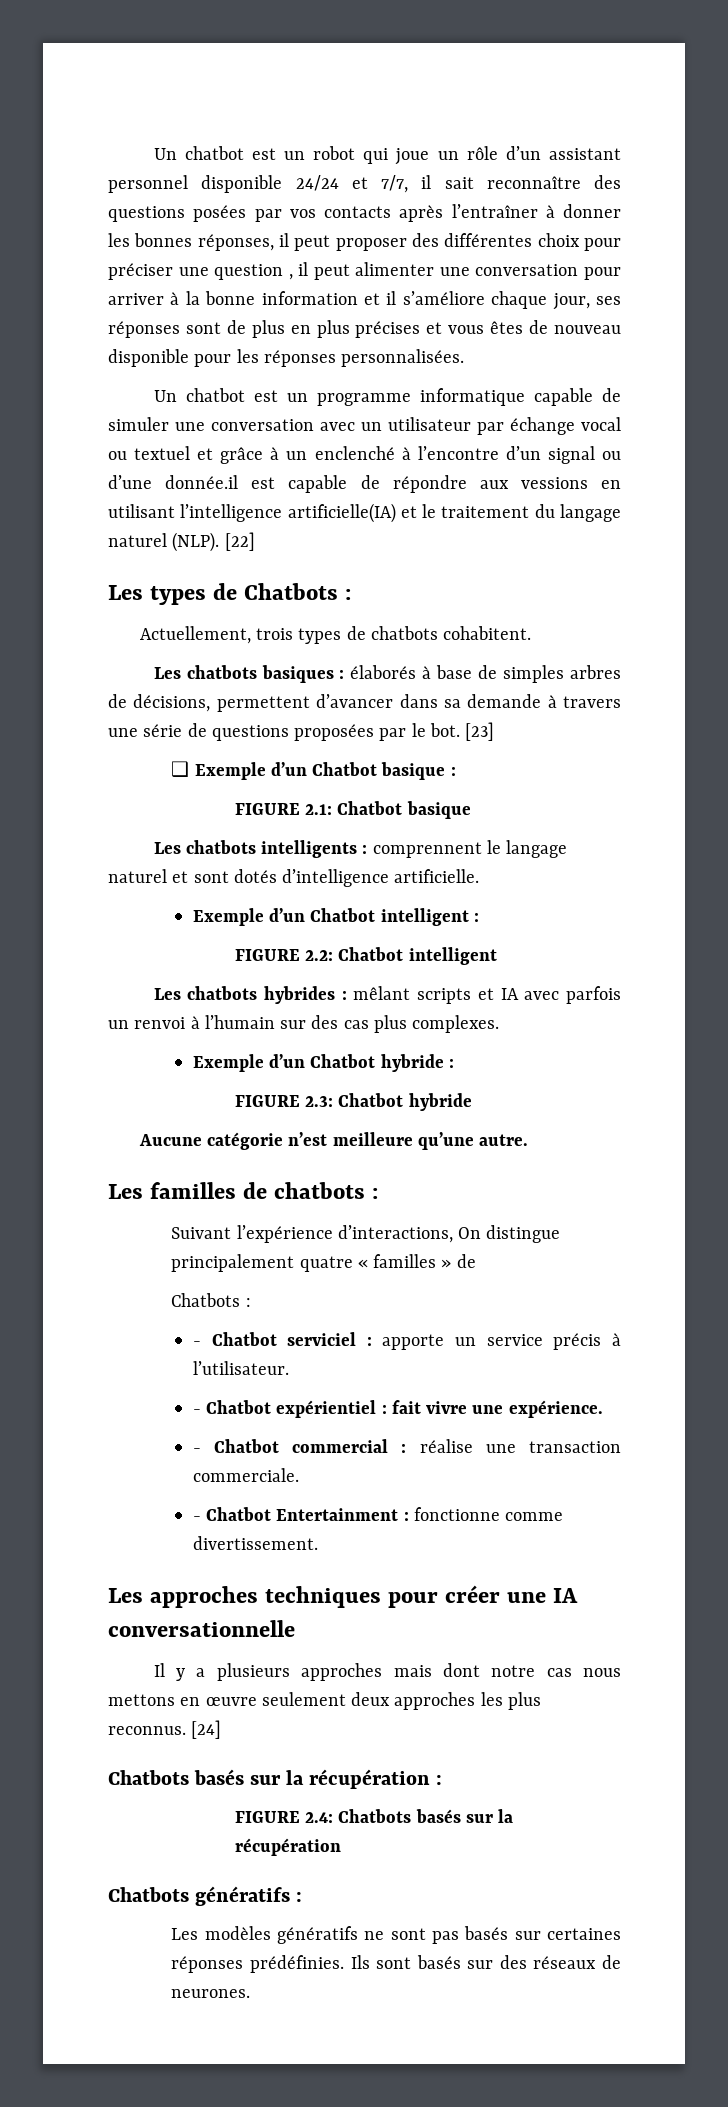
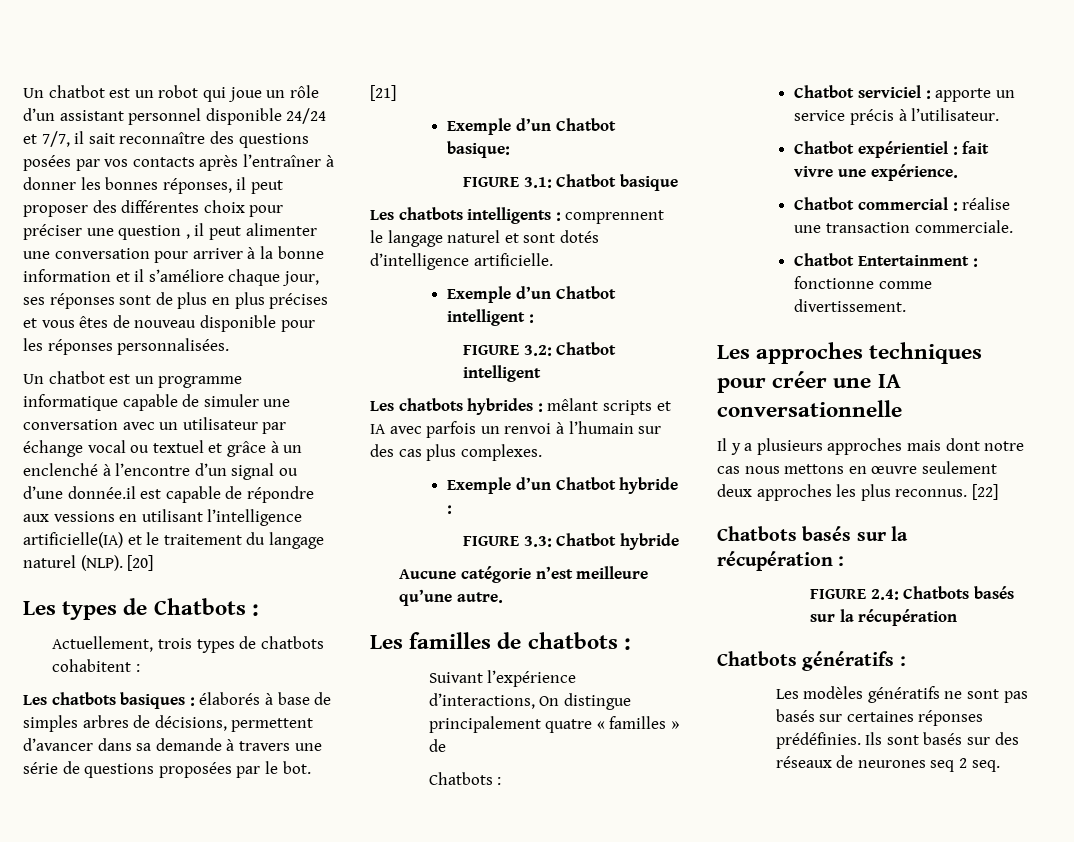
[224,532,255,551] [22] -> [127,555,154,571] [20]
[443,626,532,640] cohabitent. -> [52,659,140,672] cohabitent :
[465,722,495,741] [171,761,456,780] [234,803,333,815] [23] // ❑ Exemple d’un Chatbot basique : // FIGURE 2.1: -> [370,85,396,101] [447,118,616,135] [447,141,511,158] [463,177,552,188] [21] // Exemple d’un Chatbot basique: // FIGURE 3.1:
[305,950,334,961] 2.2: -> [523,345,552,356] 3.2:
[305,1096,334,1107] 2.3: -> [523,536,552,547] 3.3:
[192,1341,201,1346] - -> (502, 781) none
[192,1409,201,1414] - -> (1000, 114) none
[192,1448,201,1453] - -> (958, 172) none
[192,1516,201,1521] - -> (1013, 226) none
[191,1720,222,1739] [24] -> [971,484,998,500] [22]
[171,1989,251,1998] neurones. -> [857,758,1000,772] neurones seq 2 seq.

